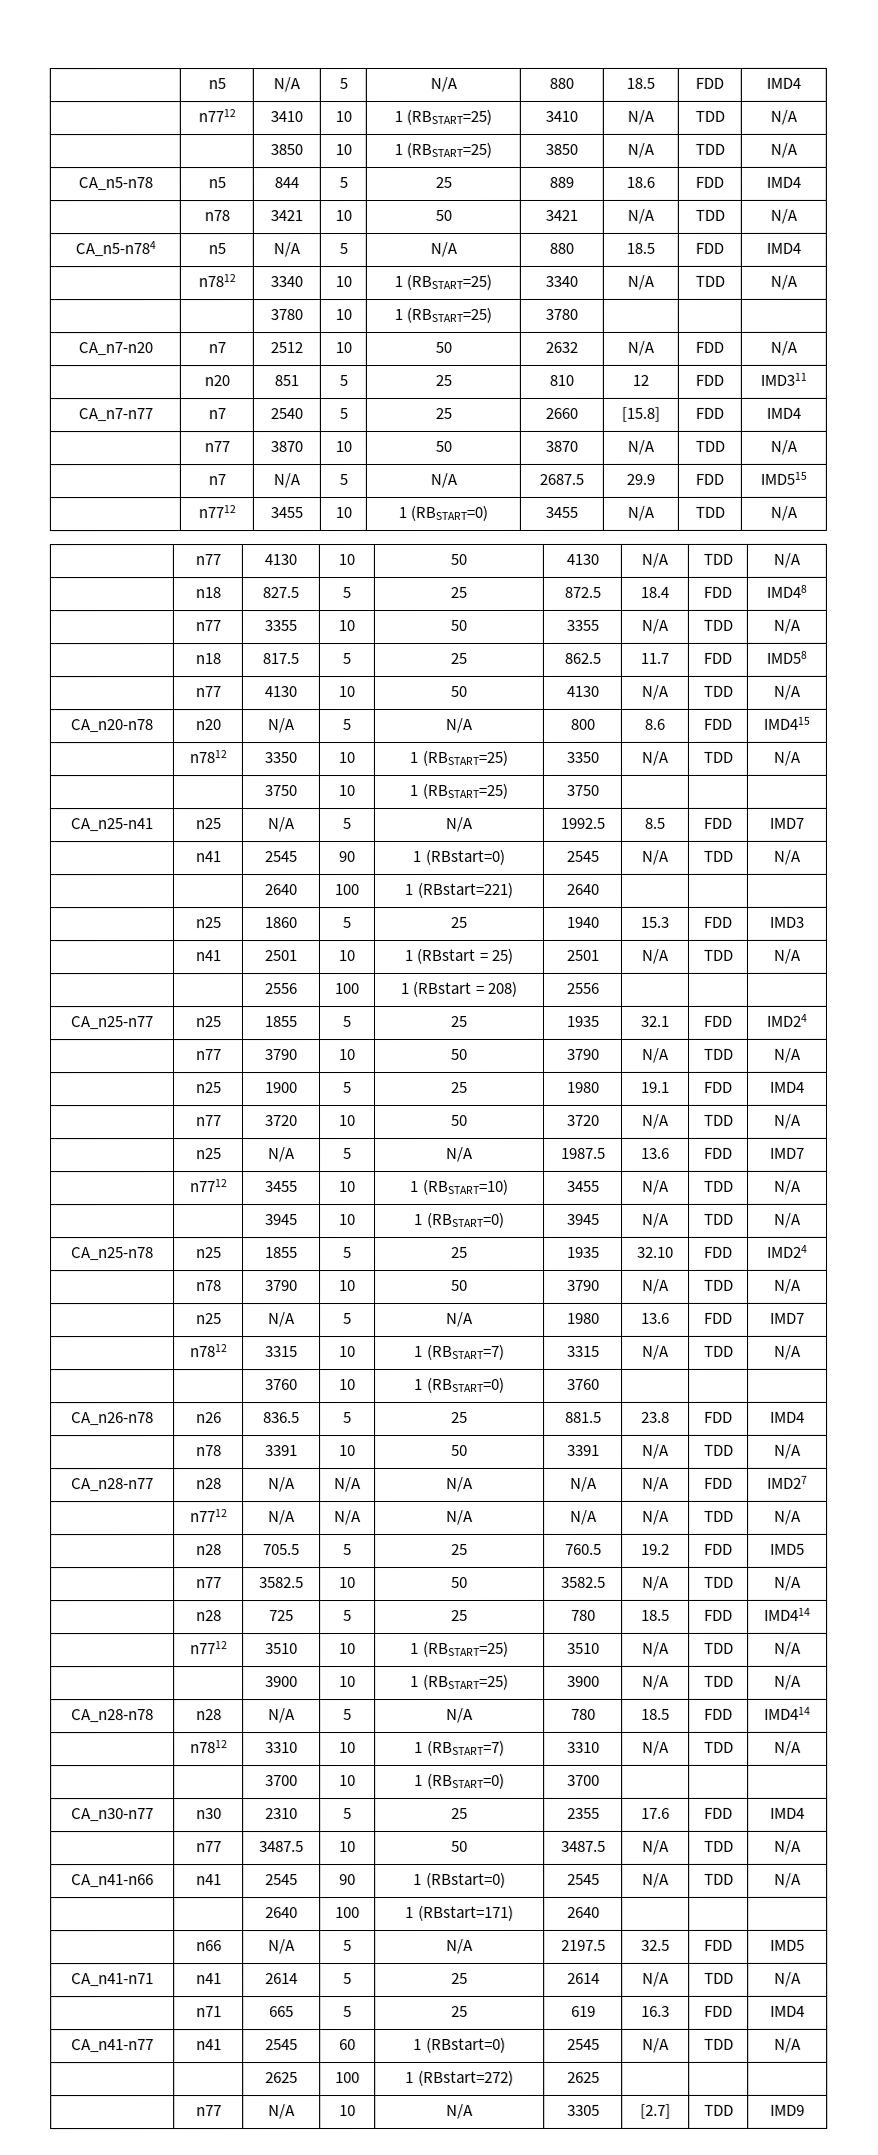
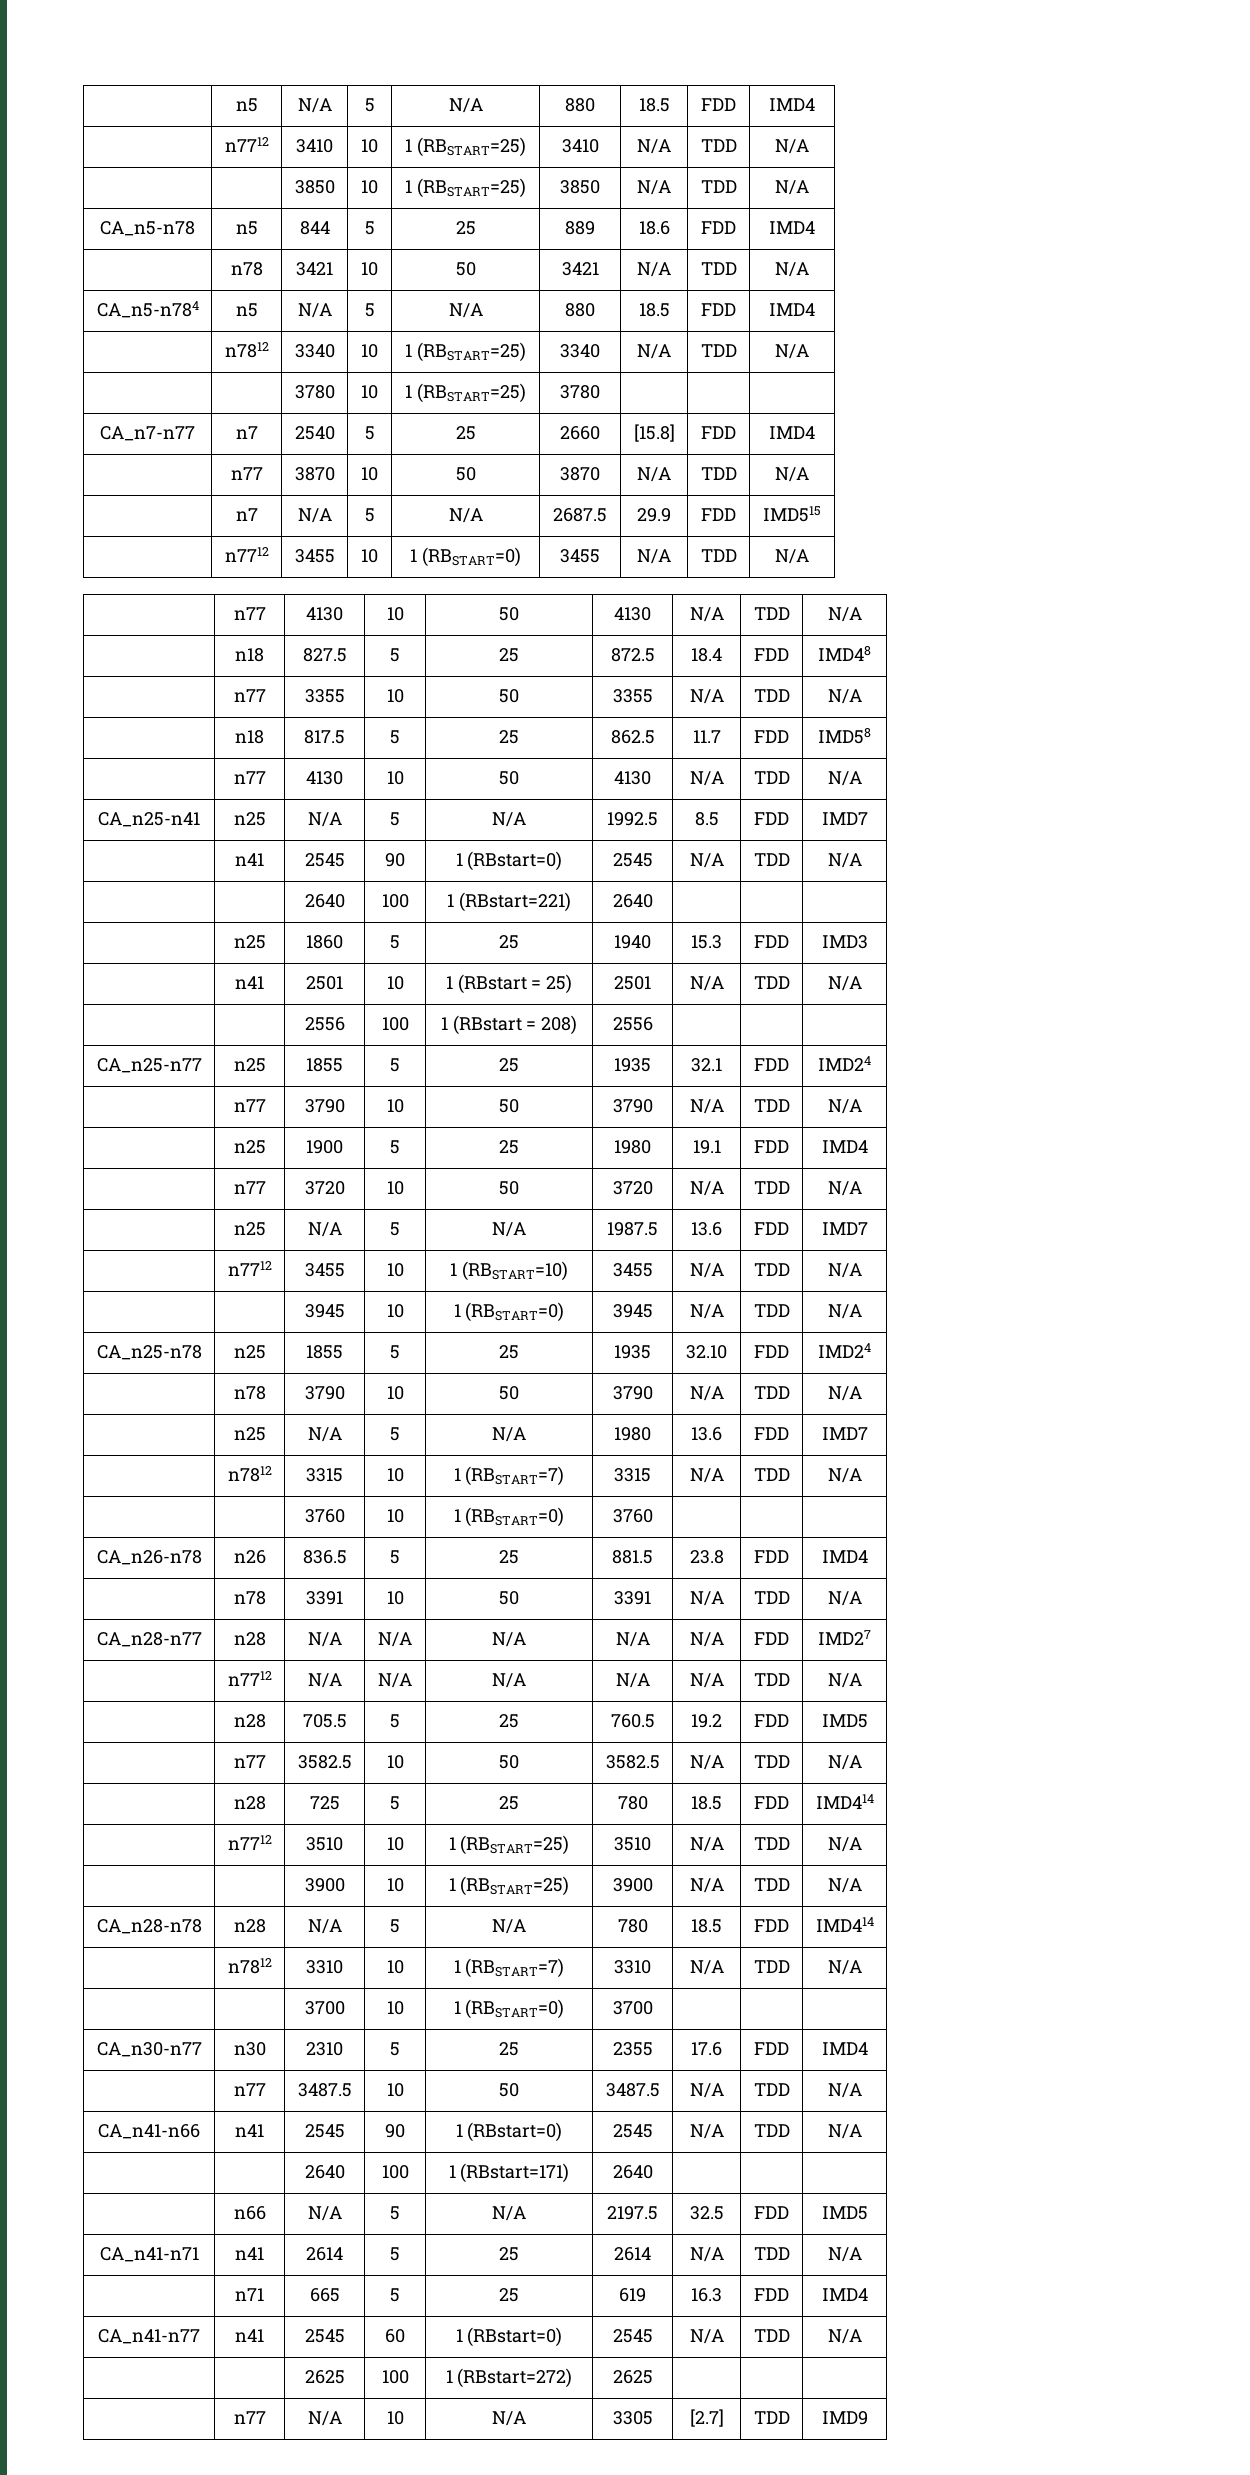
[77,342,153,356] [207,342,226,354] [270,342,303,354] [334,342,352,354] [434,341,452,354] [545,341,578,353] [627,340,655,356] [695,341,724,353] [770,340,798,356] [203,375,230,387] [274,375,299,387] [338,375,348,387] [434,374,452,387] [549,374,574,386] [632,374,649,386] [695,374,724,386] [760,372,807,386] // CA_n7-n20 | n7 | 2512 | 10 | 50 | 2632 | N/A | FDD | N/A // | n20 | 851 | 5 | 25 | 810 | 12 | FDD | IMD311 -> (600, 392) none
[70,719,153,733] [194,719,221,731] [267,718,295,734] [342,719,351,731] [445,717,473,733] [569,718,595,730] [644,718,665,730] [703,718,732,730] [763,716,810,730] [188,750,227,764] [264,752,297,764] [338,752,355,764] [409,749,508,767] [565,751,599,763] [641,750,669,766] [702,751,733,763] [773,750,801,766] [264,785,297,797] [338,785,355,797] [409,782,508,800] [565,784,599,796] // CA_n20-n78 | n20 | N/A | 5 | N/A | 800 | 8.6 | FDD | IMD415 // | n7812 | 3350 | 10 | 1 (RBSTART=25) | 3350 | N/A | TDD | N/A // | | 3750 | 10 | 1 (RBSTART=25) | 3750 | | | -> (862, 778) none

